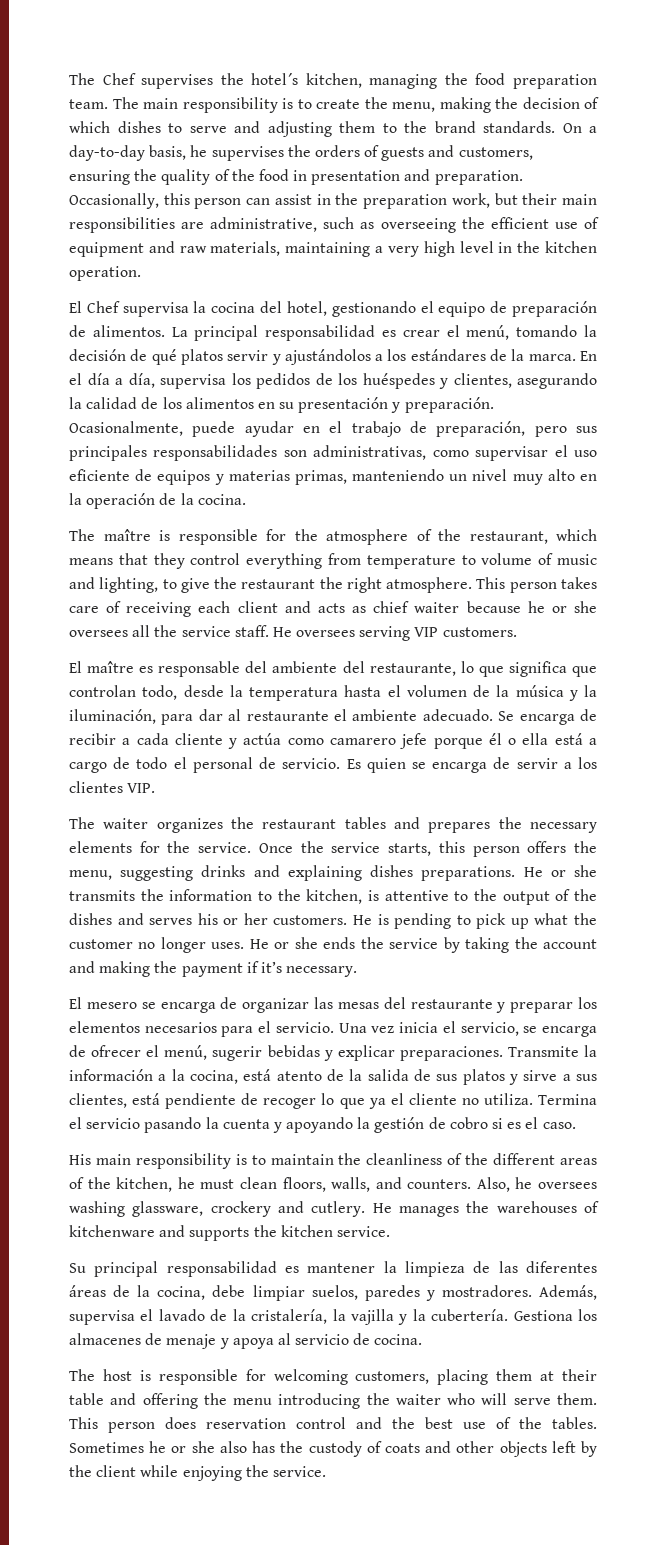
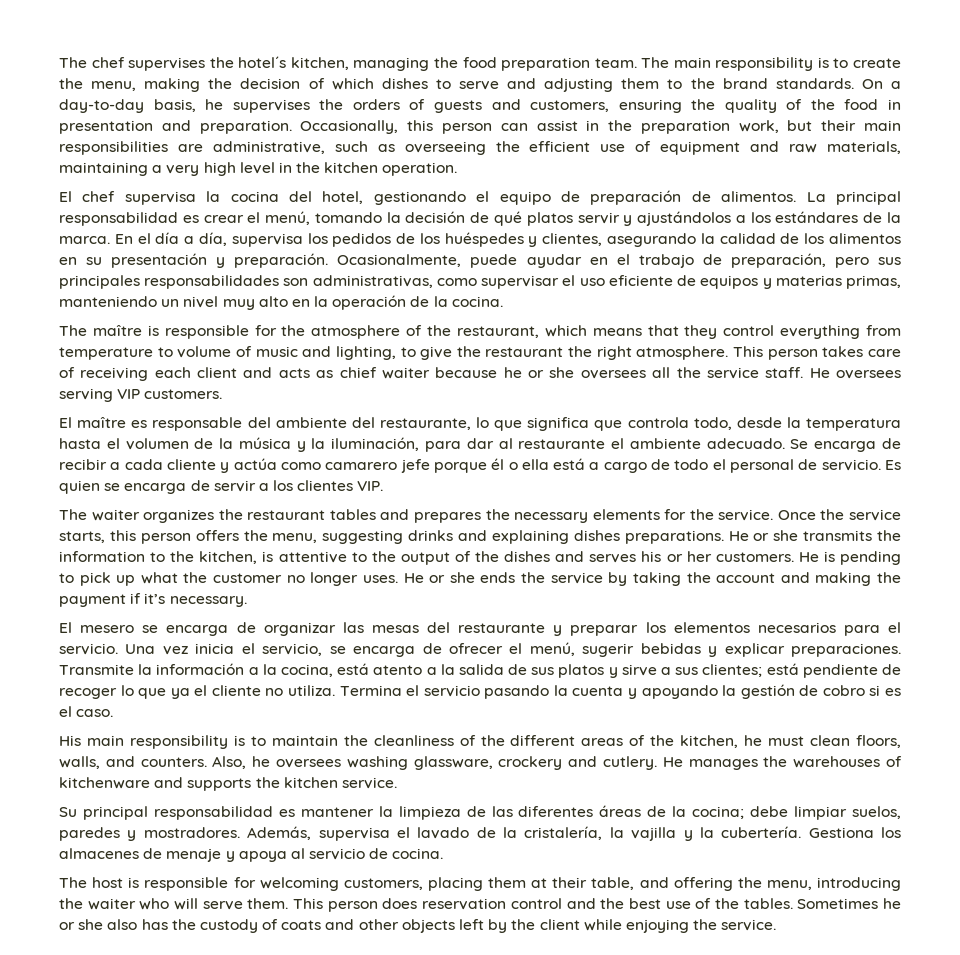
[69,73,136,85] The Chef -> [59,57,125,68] The chef
[86,301,120,313] Chef -> [82,191,116,202] chef
[69,685,136,697] controlan -> [627,417,689,428] controla
[327,1069,344,1081] de -> [426,667,437,675] a
[69,1093,127,1108] clientes, -> [702,664,763,677] clientes;
[157,1286,206,1300] cocina, -> [692,806,745,819] cocina;
[69,1393,104,1405] table -> [591,877,635,890] table,
[233,1398,273,1405] menu -> [766,880,812,890] menu,

